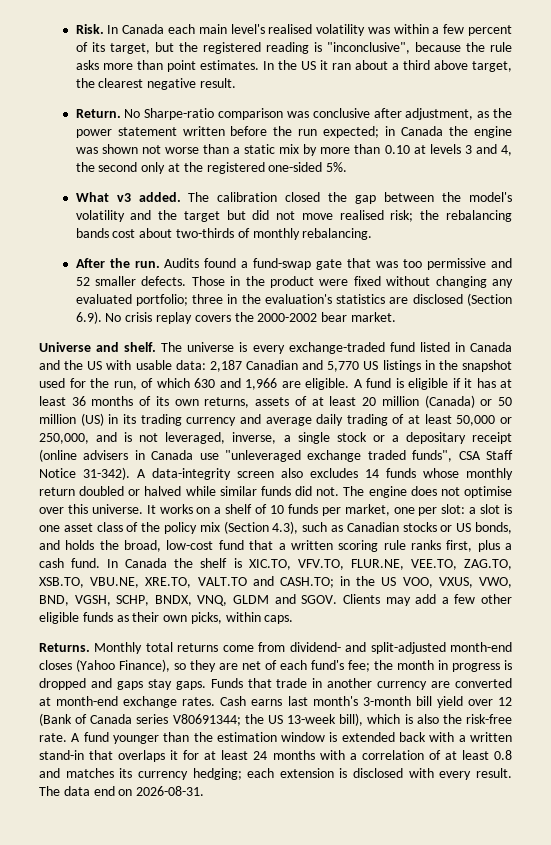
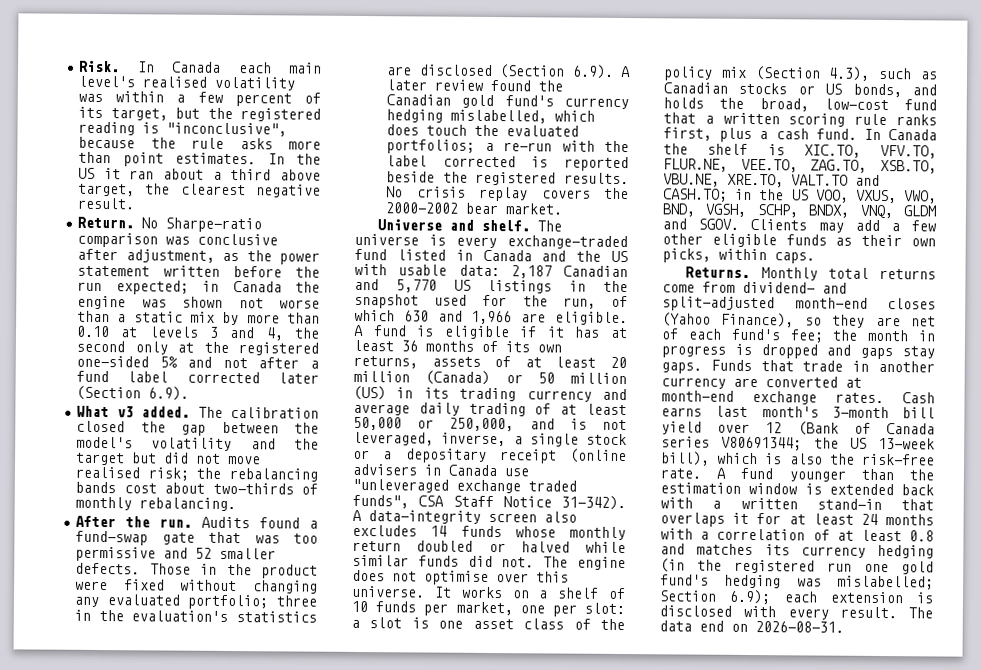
[326,162,348,172] 5%. -> [159,356,319,369] [76,370,319,384] [76,385,190,401] 5% and not after a fund label corrected later (Section 6.9).
(102, 317) none -> [620,65,631,78] [386,79,564,92] [386,94,629,110] [386,109,596,124] [386,124,580,137] [386,139,629,154] [386,155,629,172] [386,171,629,186] A later review found the Canadian gold fund's currency hedging mislabelled, which does touch the evaluated portfolios; a re-run with the label corrected is reported beside the registered results.
[192,768,242,780] hedging; -> [877,544,934,559] [660,558,934,575] [660,574,934,590] [659,589,772,605] hedging (in the registered run one gold fund's hedging was mislabelled; Section 6.9);

